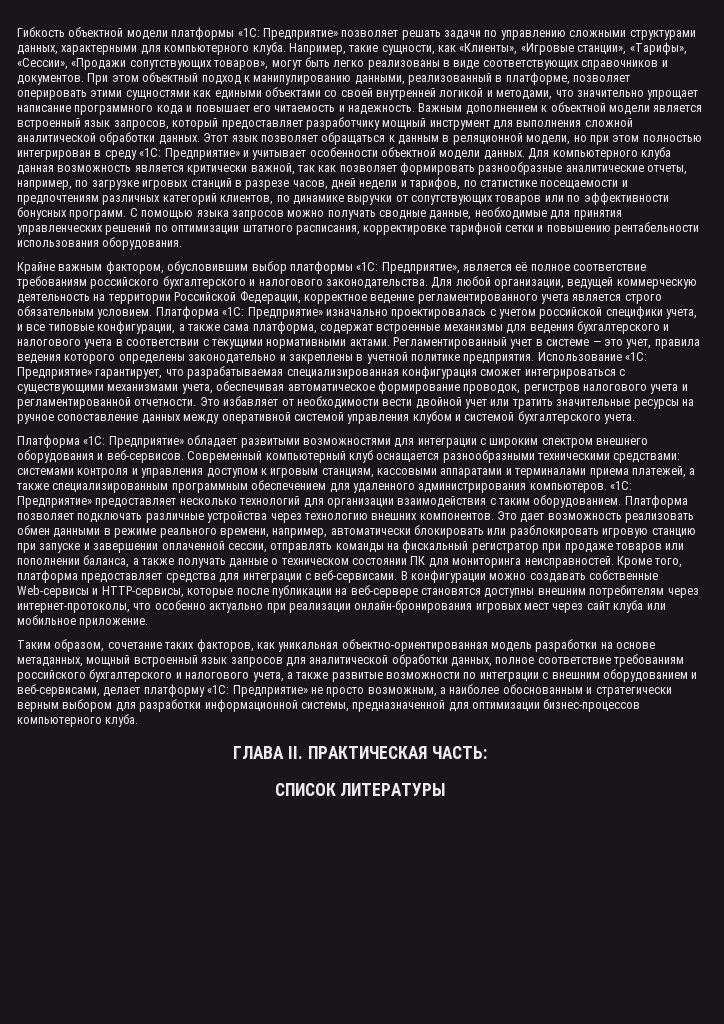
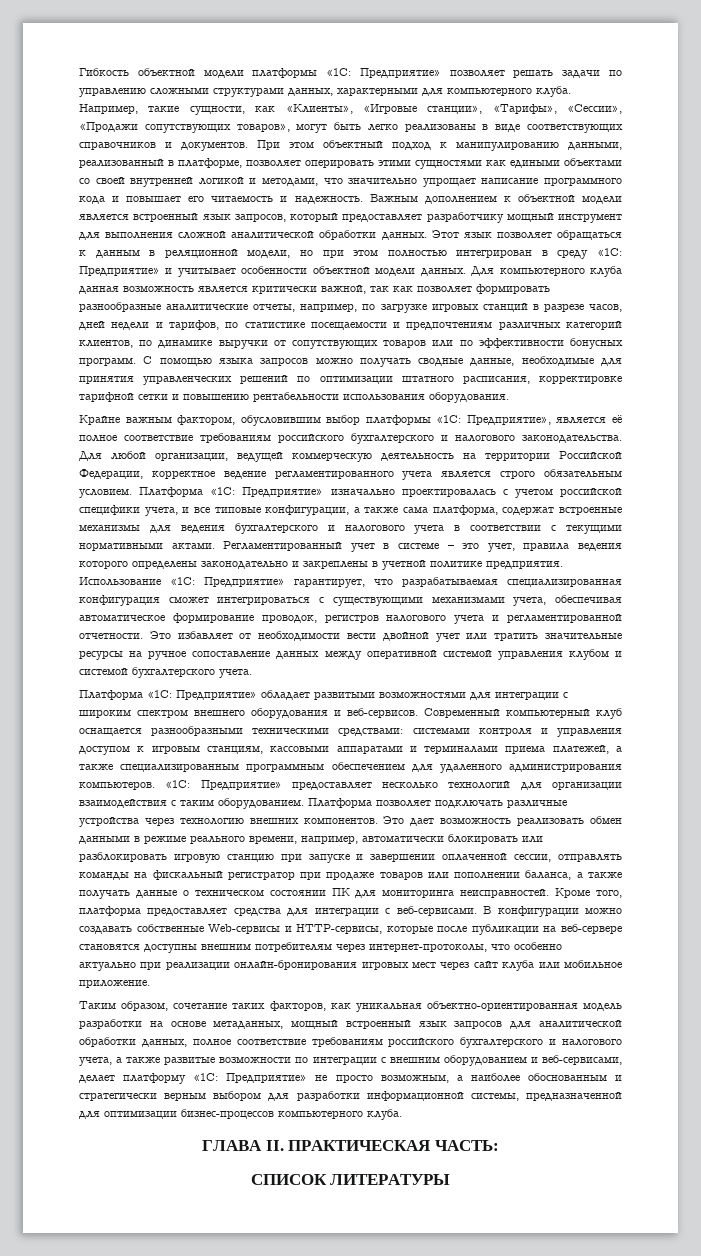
[592,341,601,346] — -> [447,545,454,549] –

